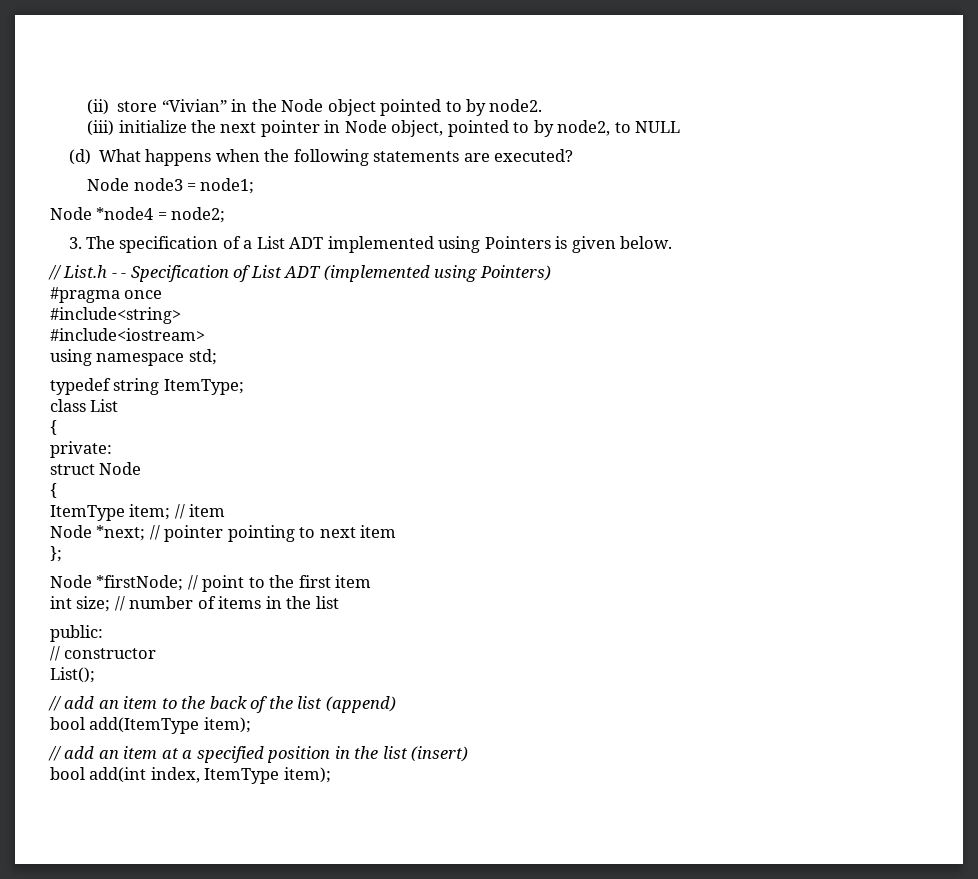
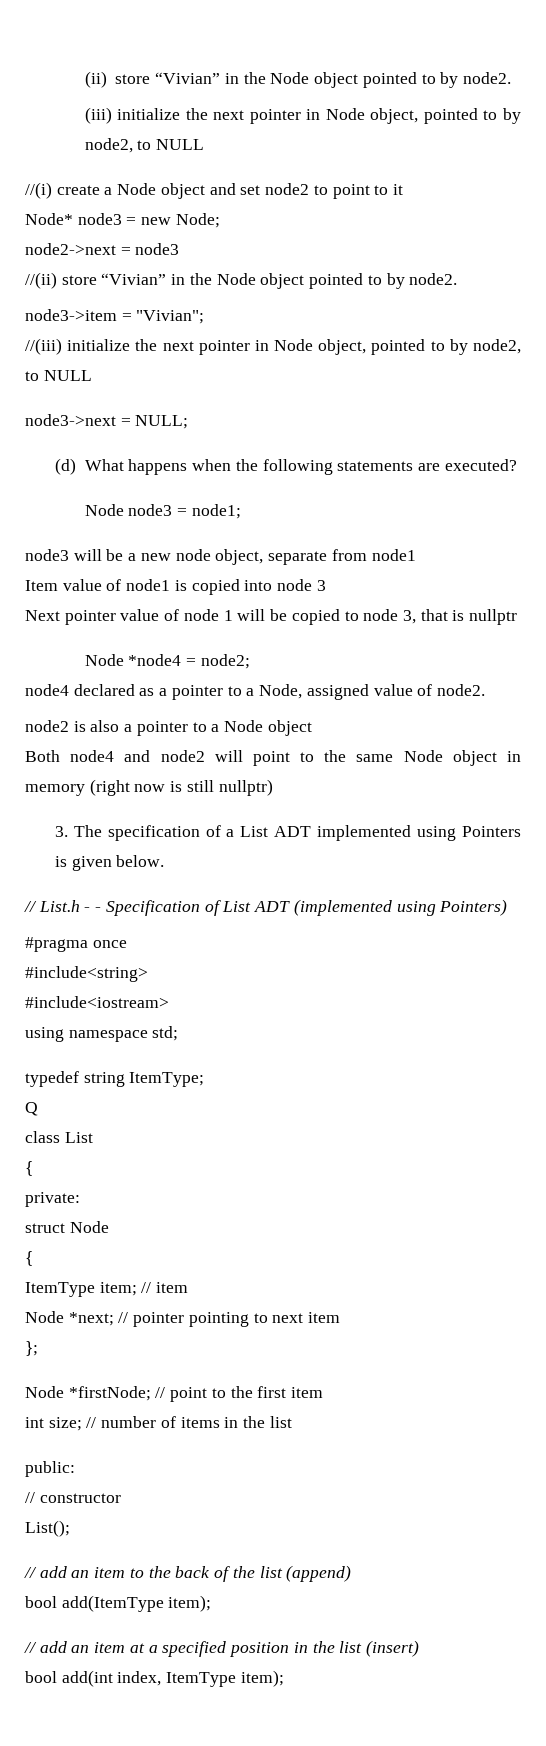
(681, 127) none -> [25,182,403,199] [25,213,220,228] [25,243,180,255] [25,272,458,289] [25,309,205,324] [25,338,521,355] [25,370,92,381] [25,414,189,429] // //(i) create a Node object and set node2 to point to it // Node* node3 = new Node; // node2->next = node3 // //(ii) store “Vivian” in the Node object pointed to by node2. // node3->item = "Vivian"; // //(iii) initialize the next pointer in Node object, pointed to by node2, to NULL // node3->next = NULL;
[50,207,226,223] Node *node4 = node2; -> [25,549,416,565] [25,579,326,595] [25,609,518,625] [84,654,250,669] [25,684,485,700] [25,720,312,736] [25,750,521,766] [25,779,273,796] node3 will be a new node object, separate from node1 // Item value of node1 is copied into node 3 // Next pointer value of node 1 will be copied to node 3, that is nullptr // Node *node4 = node2; // node4 declared as a pointer to a Node, assigned value of node2. // node2 is also a pointer to a Node object // Both node4 and node2 will point to the same Node object in memory (right now is still nullptr)
(244, 387) none -> [25,1102,38,1116] // Q

